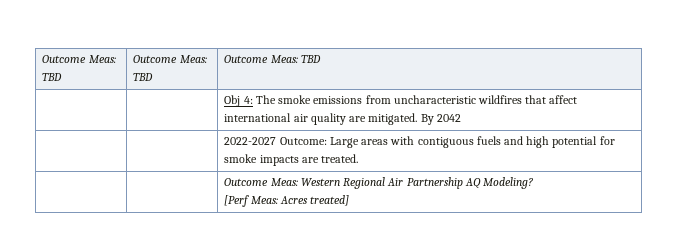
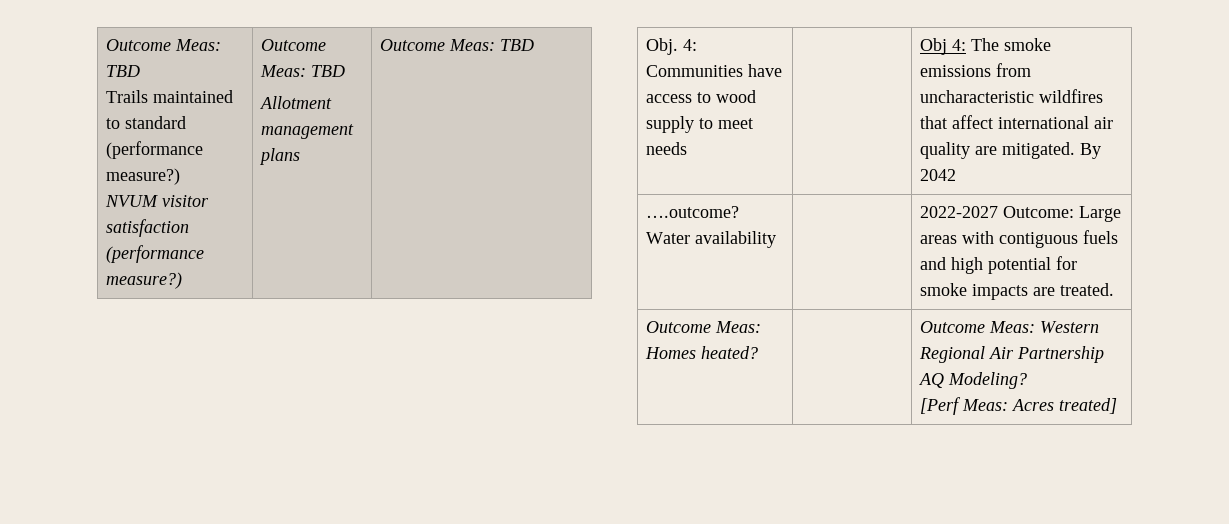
[42,55,116,63] [42,73,63,81] [133,55,207,63] [133,73,154,81] [224,55,321,63] Outcome Meas: TBD | Outcome Meas: TBD | Outcome Meas: TBD // -> [106,39,222,51] [106,65,141,77] [106,90,234,103] [106,116,187,129] [106,141,204,159] [106,168,181,185] [105,195,210,207] [106,219,190,237] [106,245,205,263] [106,272,183,289] [261,39,327,51] [260,65,346,77] [260,96,333,109] [261,124,355,139] [259,148,301,165] [380,39,535,51] [646,38,698,55] [646,64,783,77] [646,90,757,103] [646,116,754,133] [646,142,688,155] Outcome Meas: TBD // Trails maintained to standard (performance measure?) // NVUM visitor satisfaction (performance measure?) | Outcome Meas: TBD // Allotment management plans | Outcome Meas: TBD // Obj. 4: Communities have access to wood supply to meet needs
(461, 118) none -> [646,206,740,218] [646,231,777,248] ….outcome? Water availability
(359, 158) none -> [646,321,762,333] [645,346,759,359] Outcome Meas: Homes heated?

